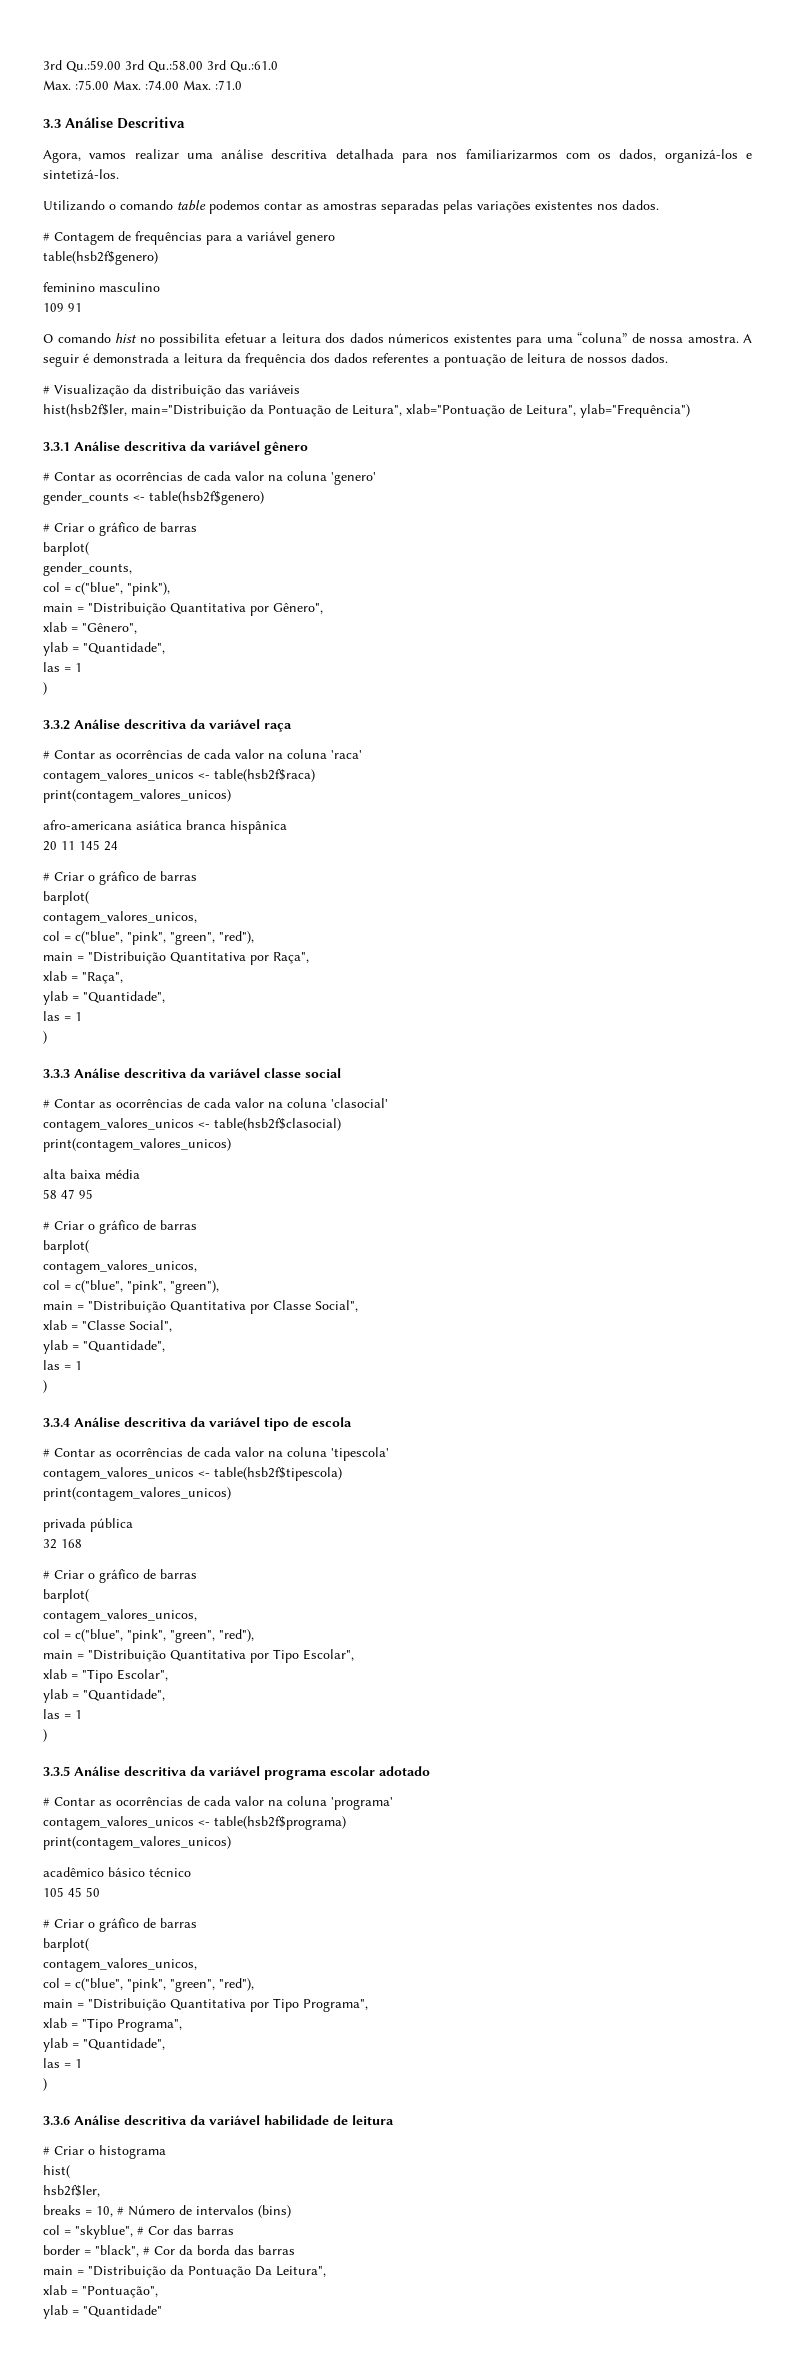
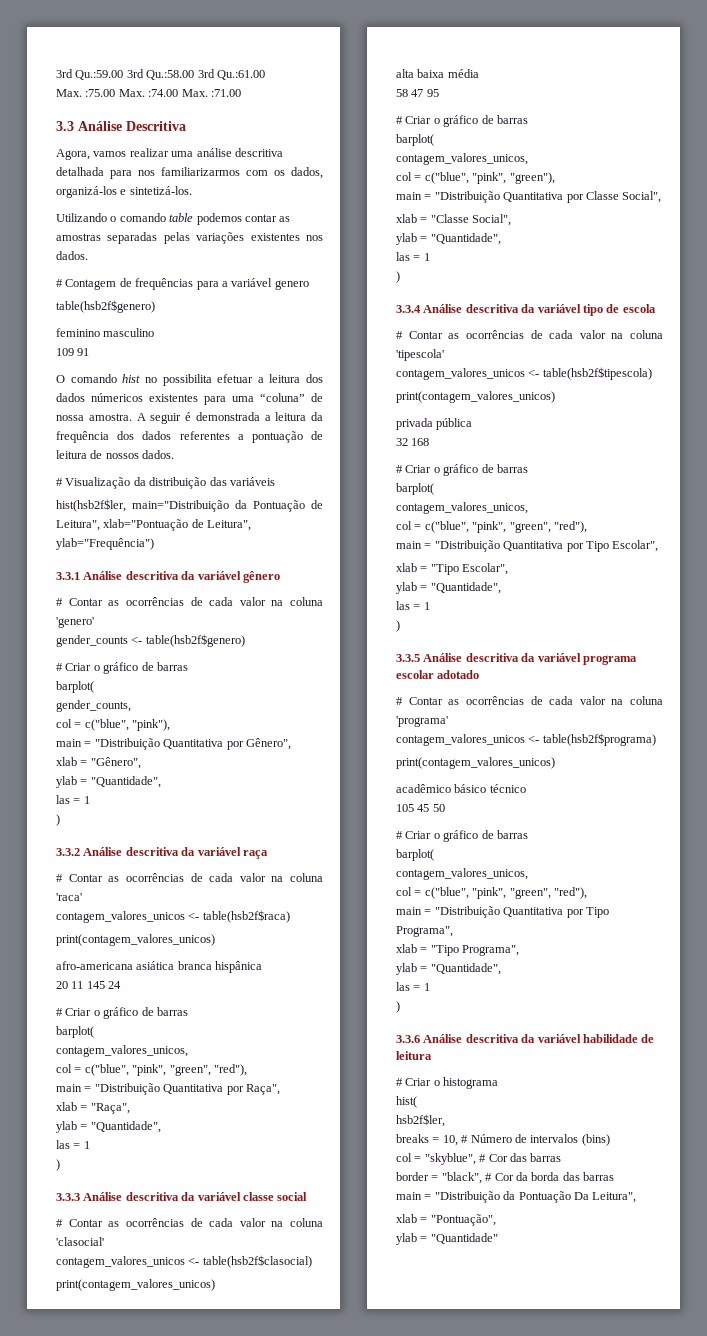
[230,61,278,72] Qu.:61.0 -> [216,70,265,80] Qu.:61.00
[215,80,242,90] :71.0 -> [210,89,241,97] :71.00

